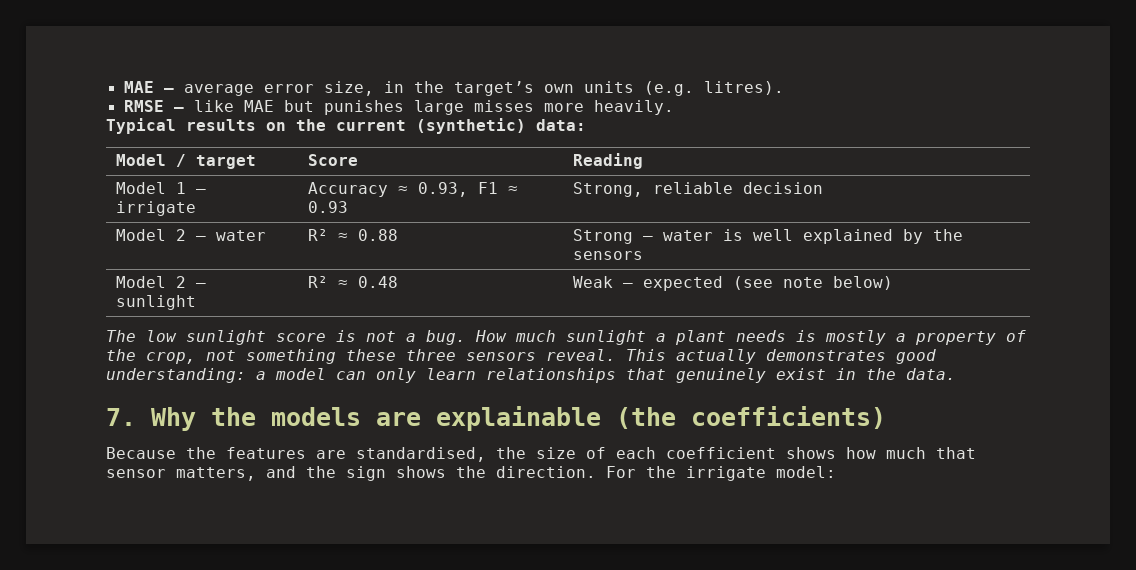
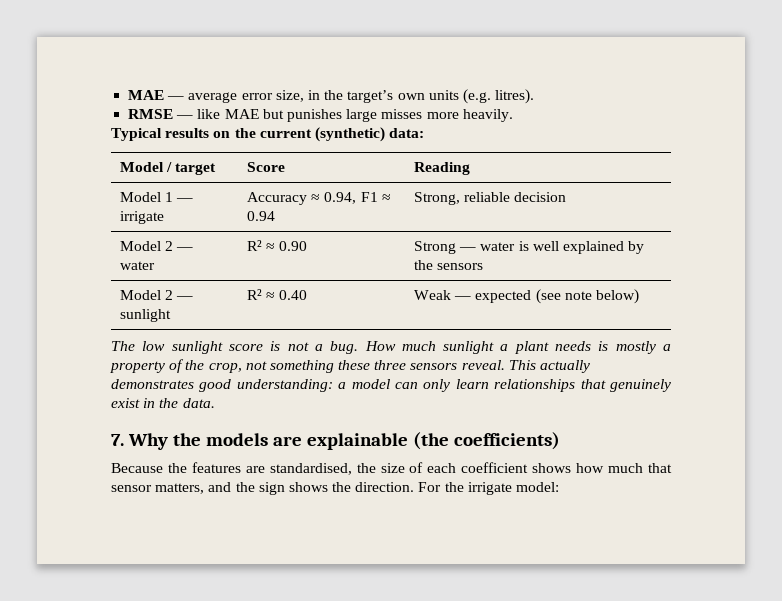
[418,182,469,197] 0.93, -> [324,192,357,204] 0.94,
[308,201,349,213] 0.93 -> [247,211,276,221] 0.94
[358,229,399,241] 0.88 -> [279,241,308,251] 0.90
[358,276,399,288] 0.48 -> [279,290,308,300] 0.40

